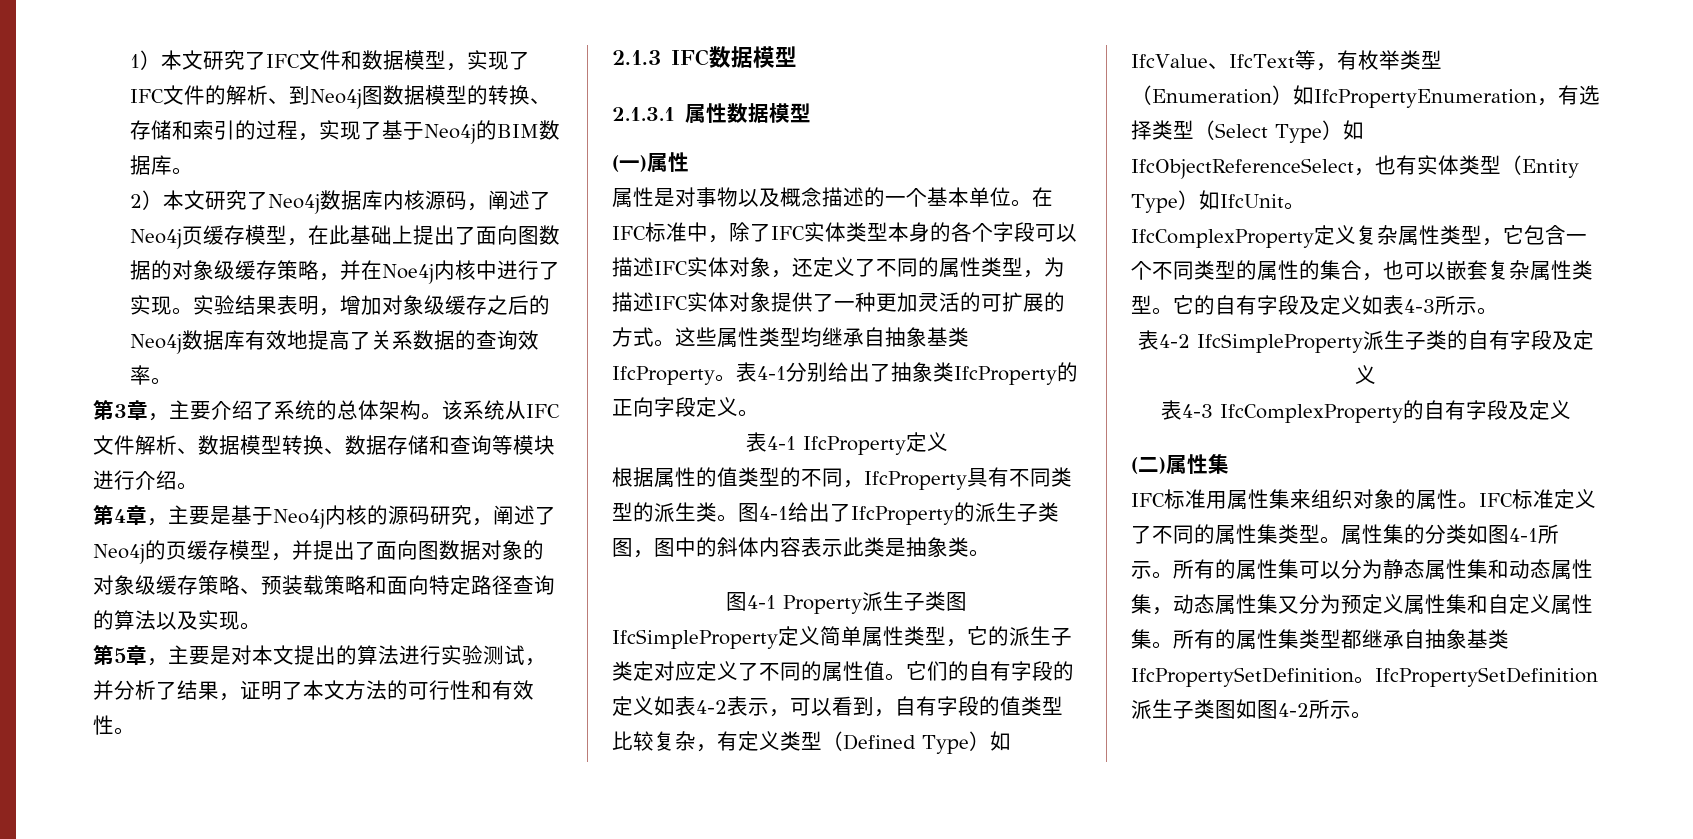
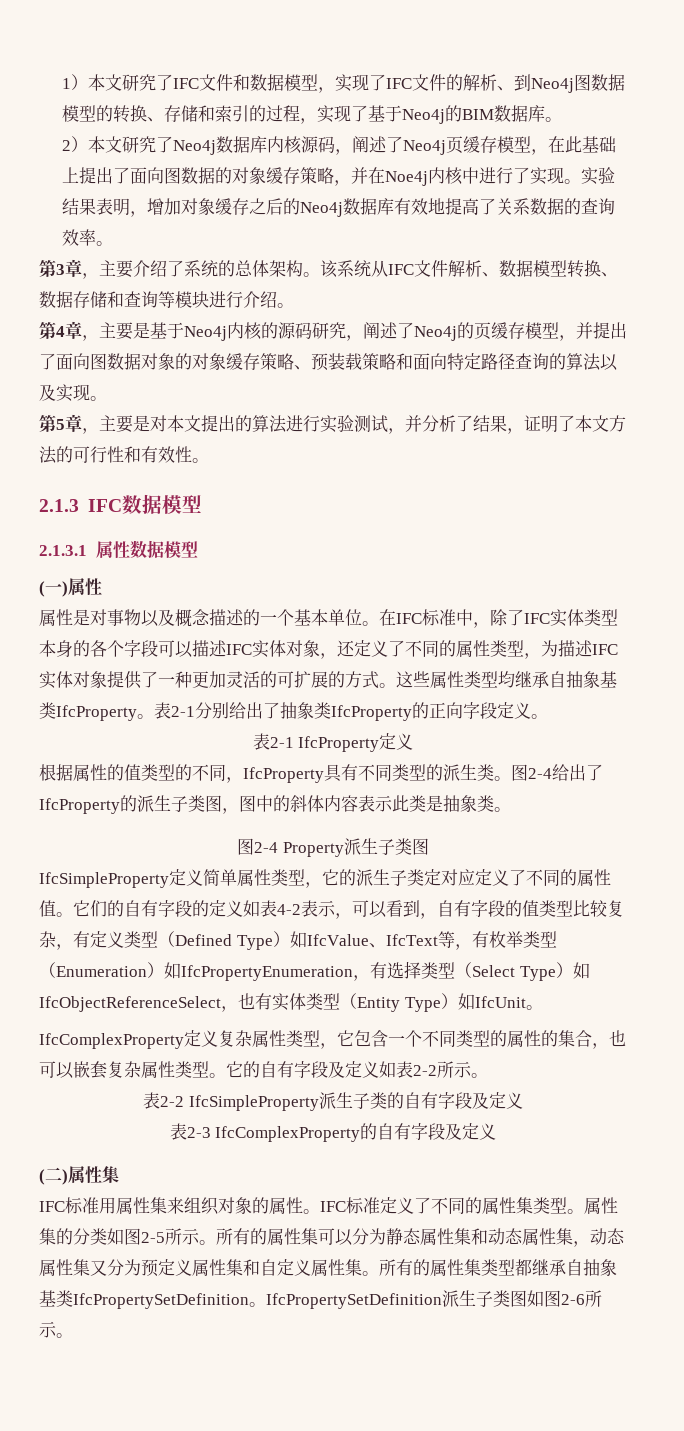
[214,260,236,280] 级 -> (266, 175) none
[424,295,446,315] 级 -> (215, 206) none
[135,575,156,595] 级 -> (226, 361) none
[757,366,786,380] 4-1 -> [171,706,195,717] 2-1
[766,436,796,450] 4-1 -> [269,737,294,748] 2-1
[759,506,788,520] 4-1 -> [528,768,552,779] 2-4
[747,595,776,609] 4-1 -> [254,842,279,853] 2-4
[1404,299,1435,313] 4-3 -> [413,1065,437,1076] 2-2
[1158,334,1190,348] 4-2 -> [160,1096,185,1107] 2-2
[1181,404,1213,418] 4-3 -> [186,1127,211,1138] 2-3
[1509,528,1538,542] 4-1 -> [141,1232,165,1243] 2-5
[1278,703,1309,717] 4-2 -> [561,1294,585,1305] 2-6

